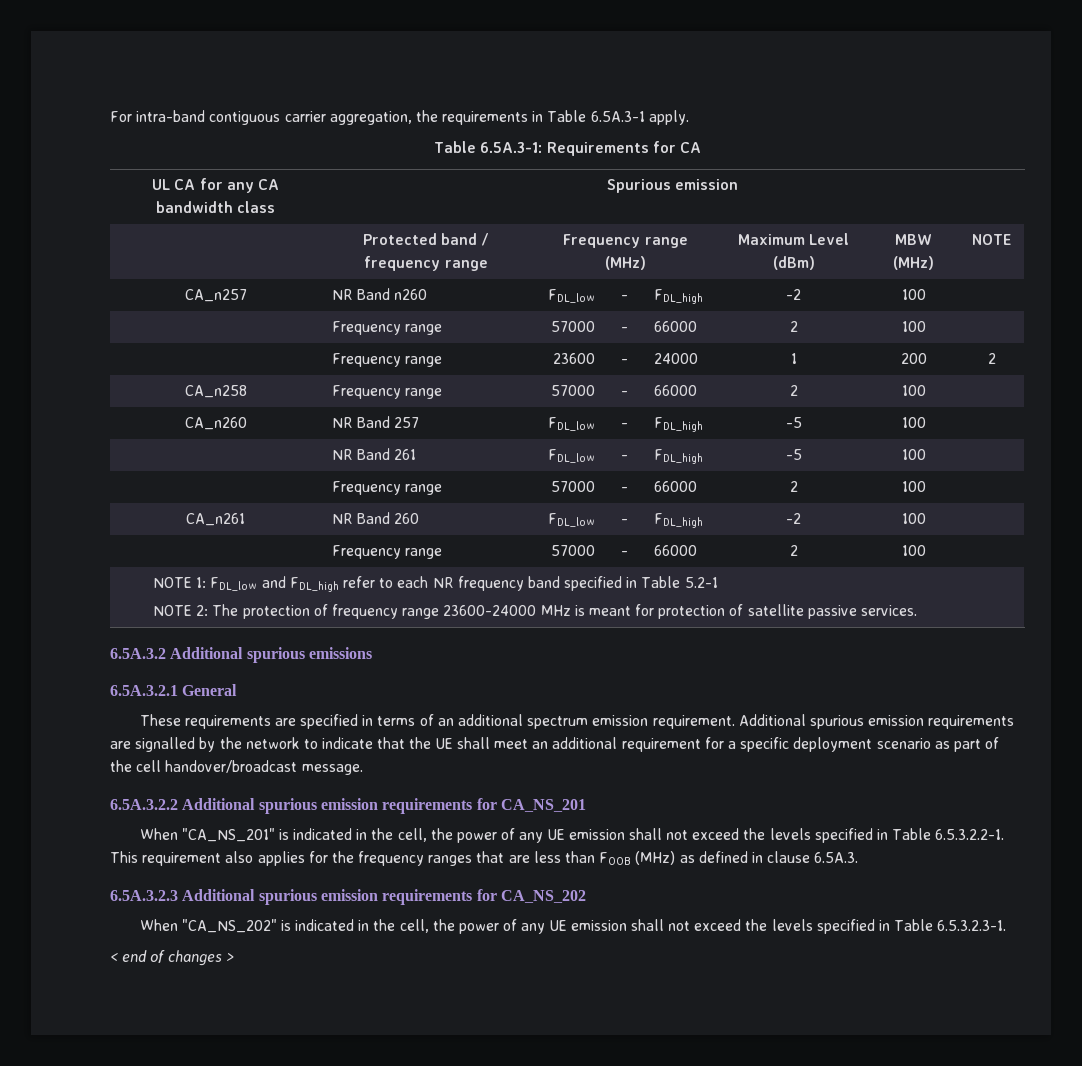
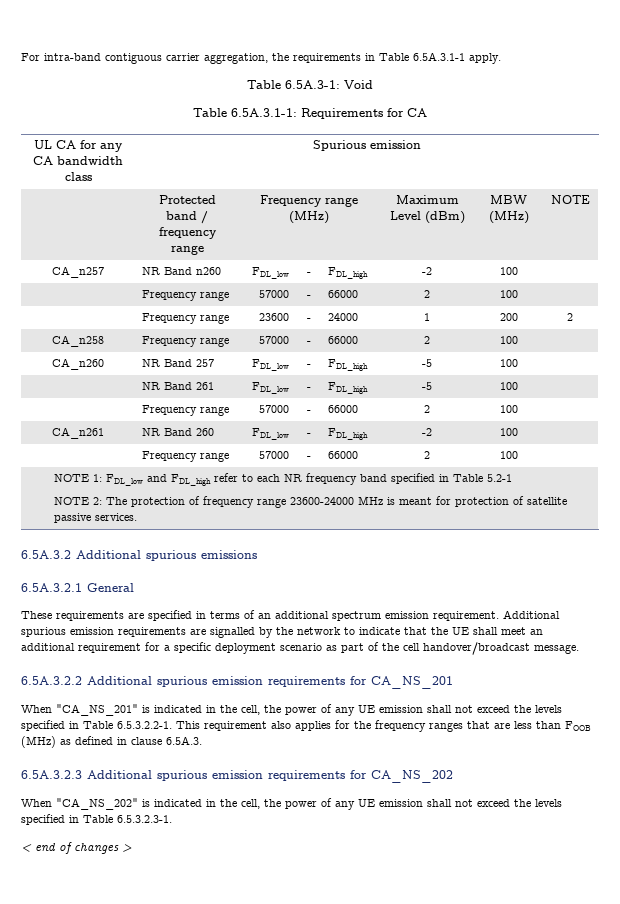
[590,111,645,122] 6.5A.3-1 -> [413,52,465,61] 6.5A.3.1-1
(543, 147) none -> [344,80,373,89] [193,108,297,117] Void // Table 6.5A.3.1-1:

